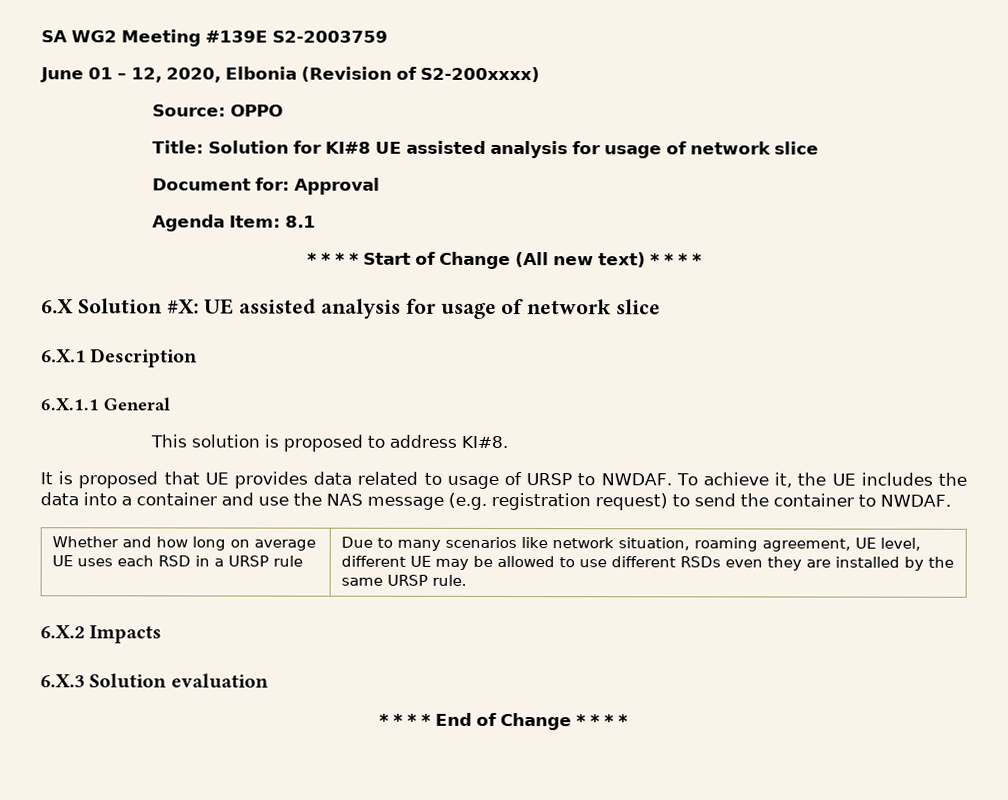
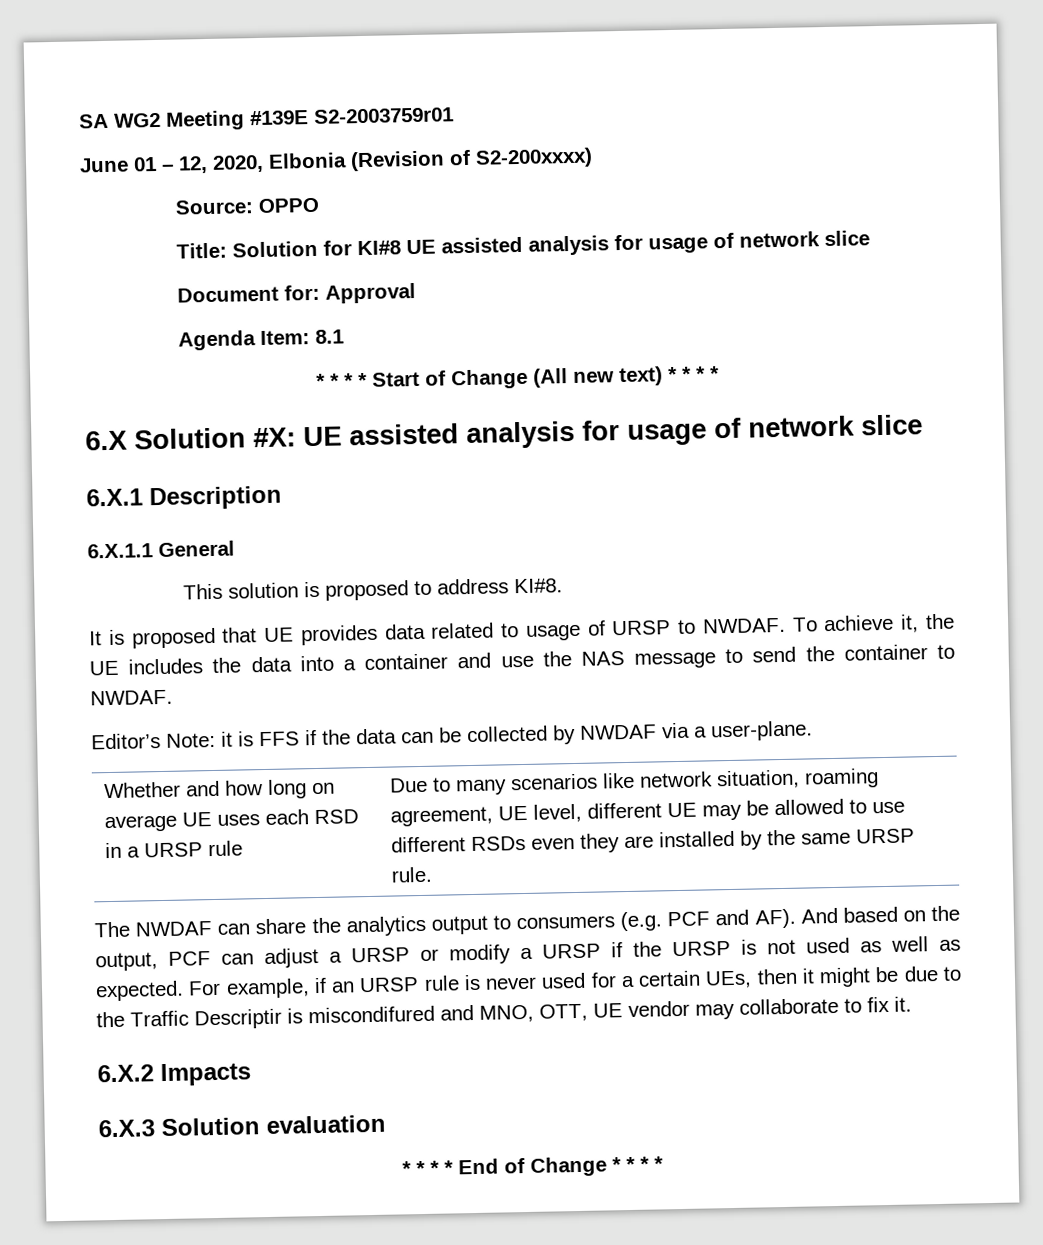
[272,30,388,43] S2-2003759 -> [314,107,454,124] S2-2003759r01
[448,492,668,511] (e.g. registration request) -> (717, 660) none
(951, 500) none -> [91,720,813,750] // Editor’s Note: it is FFS if the data can be collected by NWDAF via a user-plane.
(468, 580) none -> [94,905,960,938] [95,936,961,972] [95,966,963,1002] [96,996,912,1030] // The NWDAF can share the analytics output to consumers (e.g. PCF and AF). And based on the output, PCF can adjust a URSP or modify a URSP if the URSP is not used as well as expected. For example, if an URSP rule is never used for a certain UEs, then it might be due to the Traffic Descriptir is miscondifured and MNO, OTT, UE vendor may collaborate to fix it.

